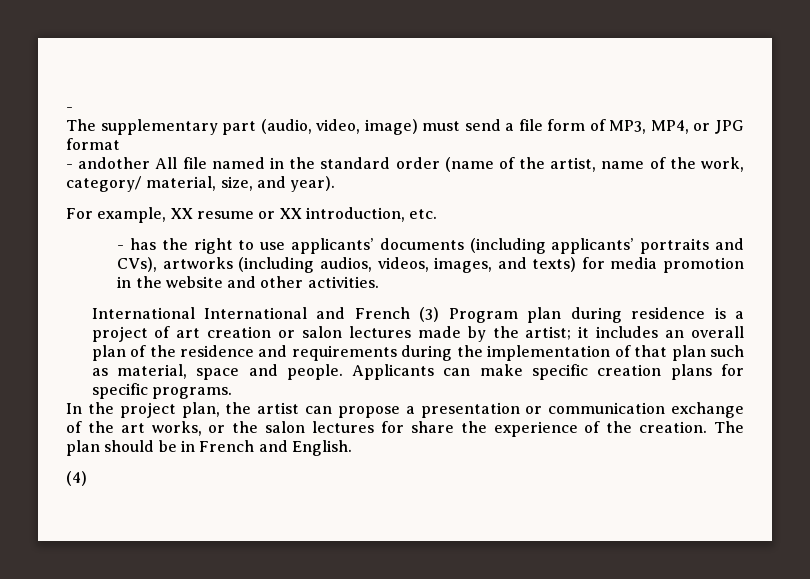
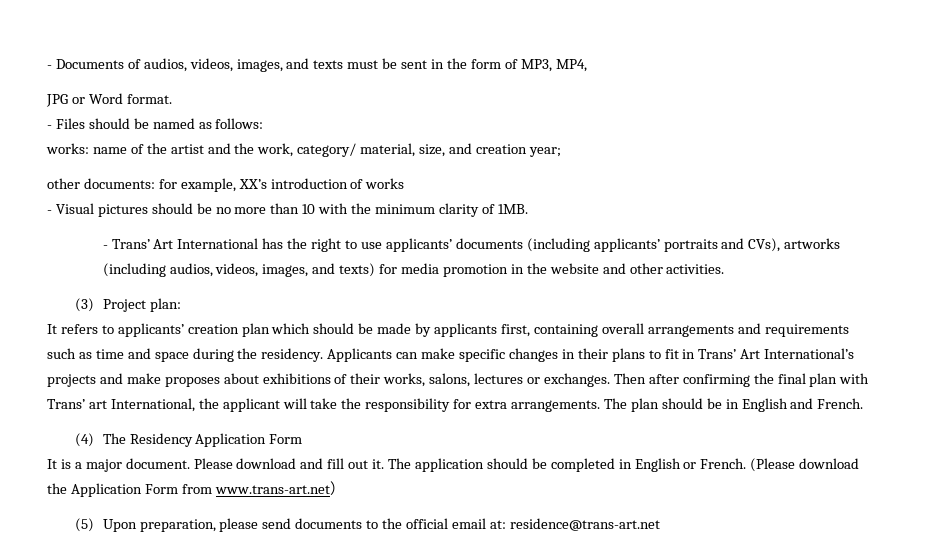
[66,107,73,112] [66,119,744,135] [66,138,120,150] [66,157,666,172] - // The supplementary part (audio, video, image) must send a file form of MP3, MP4, or JPG format // - andother All file named in the standard order (name of the artist, name of -> [47,58,587,72] [46,93,172,107] [47,118,264,129] [46,143,231,154] - Documents of audios, videos, images, and texts must be sent in the form of MP3, MP4, // JPG or Word format. // - Files should be named as follows: // works: name of the artist and
[290,176,336,192] [66,207,438,223] [117,245,125,250] year). // For example, XX resume or XX introduction, etc. // - -> [475,144,561,157] [47,178,405,192] [47,203,528,217] [102,238,259,249] creation year; // other documents: for example, XX’s introduction of works // - Visual pictures should be no more than 10 with the minimum clarity of 1MB. // - Trans’ Art International
[91,307,744,323] [91,326,744,342] [91,345,744,361] [91,364,744,380] [91,383,232,399] [66,402,744,418] [66,421,708,437] International International and French (3) Program plan during residence is a project of art creation or salon lectures made by the artist; it includes an overall plan of the residence and requirements during the implementation of that plan such as material, space and people. Applicants can make specific creation plans for specific programs. // In the project plan, the artist can propose a presentation or communication exchange of the art works, or the salon lectures for share the experience of the creation. -> [74,298,181,312] [47,323,849,337] [47,348,855,362] [47,373,870,387] [47,398,601,412] (3) Project plan: // It refers to applicants’ creation plan which should be made by applicants first, containing overall arrangements and requirements such as time and space during the residency. Applicants can make specific changes in their plans to fit in Trans’ Art International’s projects and make proposes about exhibitions of their works, salons, lectures or exchanges. Then after confirming the final plan with Trans’ art International, the applicant will take the responsibility for extra arrangements.
[199,440,352,456] [66,471,87,486] French and English. // (4) -> [741,398,864,412] [74,433,303,447] [47,458,860,472] [47,481,345,497] [74,518,660,532] English and French. // (4) The Residency Application Form // It is a major document. Please download and fill out it. The application should be completed in English or French. (Please download the Application Form from www.trans-art.net） // (5) Upon preparation, please send documents to the official email at: residence@trans-art.net

